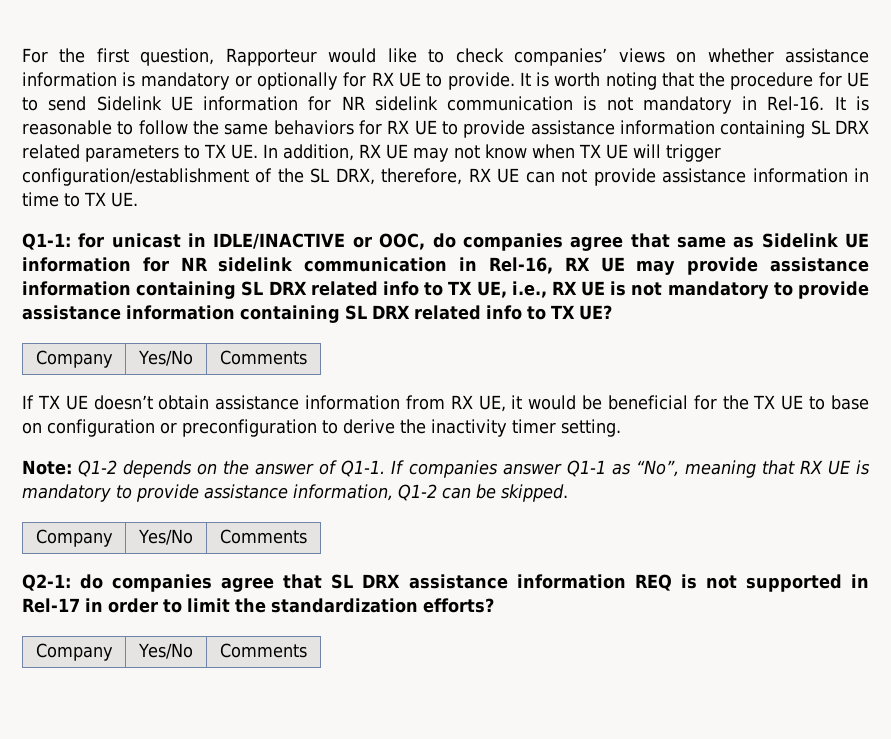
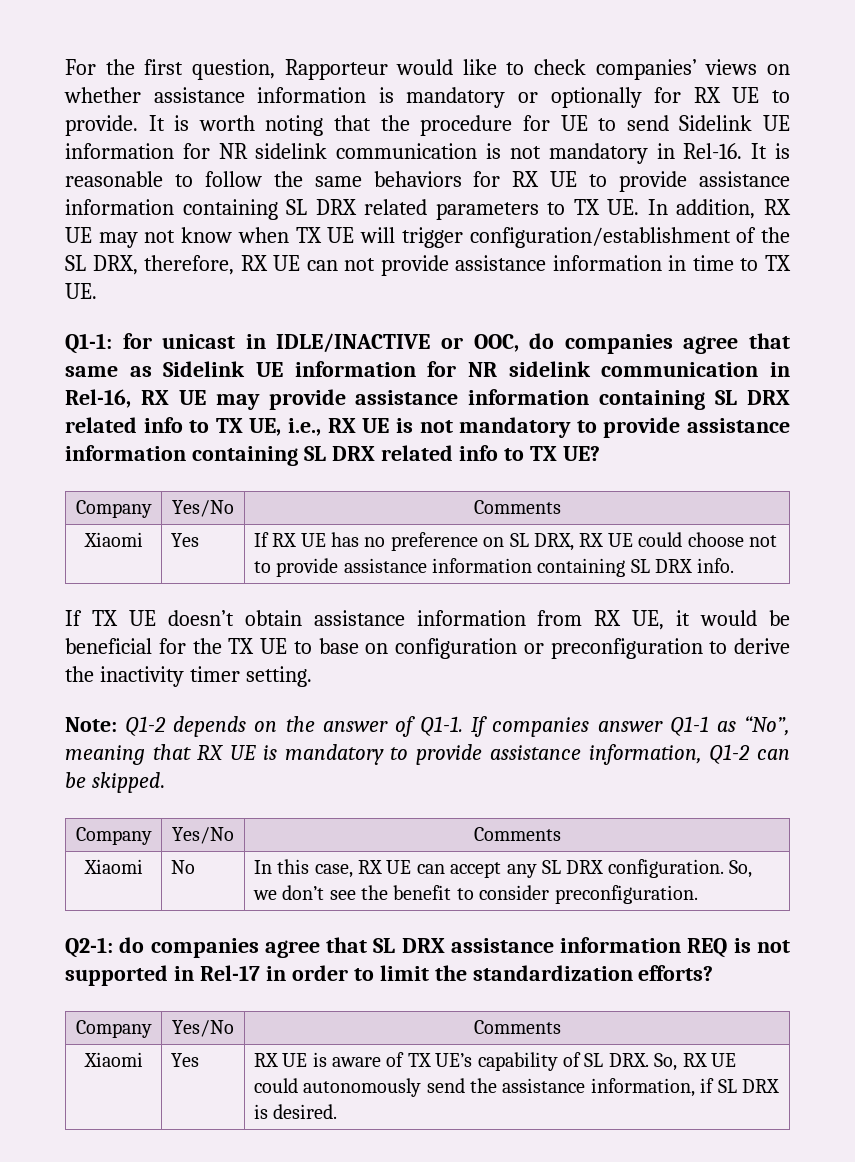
(307, 357) none -> [83,532,143,547] [170,533,199,547] [253,532,778,551] [253,558,734,577] // Xiaomi | Yes | If RX UE has no preference on SL DRX, RX UE could choose not to provide assistance information containing SL DRX info.
(307, 536) none -> [83,859,143,874] [170,860,195,874] [253,859,753,878] [252,885,698,904] // Xiaomi | No | In this case, RX UE can accept any SL DRX configuration. So, we don’t see the benefit to consider preconfiguration.
(307, 650) none -> [83,1052,143,1067] [170,1053,199,1067] [253,1052,737,1071] [253,1078,780,1097] [253,1104,338,1119] // Xiaomi | Yes | RX UE is aware of TX UE’s capability of SL DRX. So, RX UE could autonomously send the assistance information, if SL DRX is desired.

